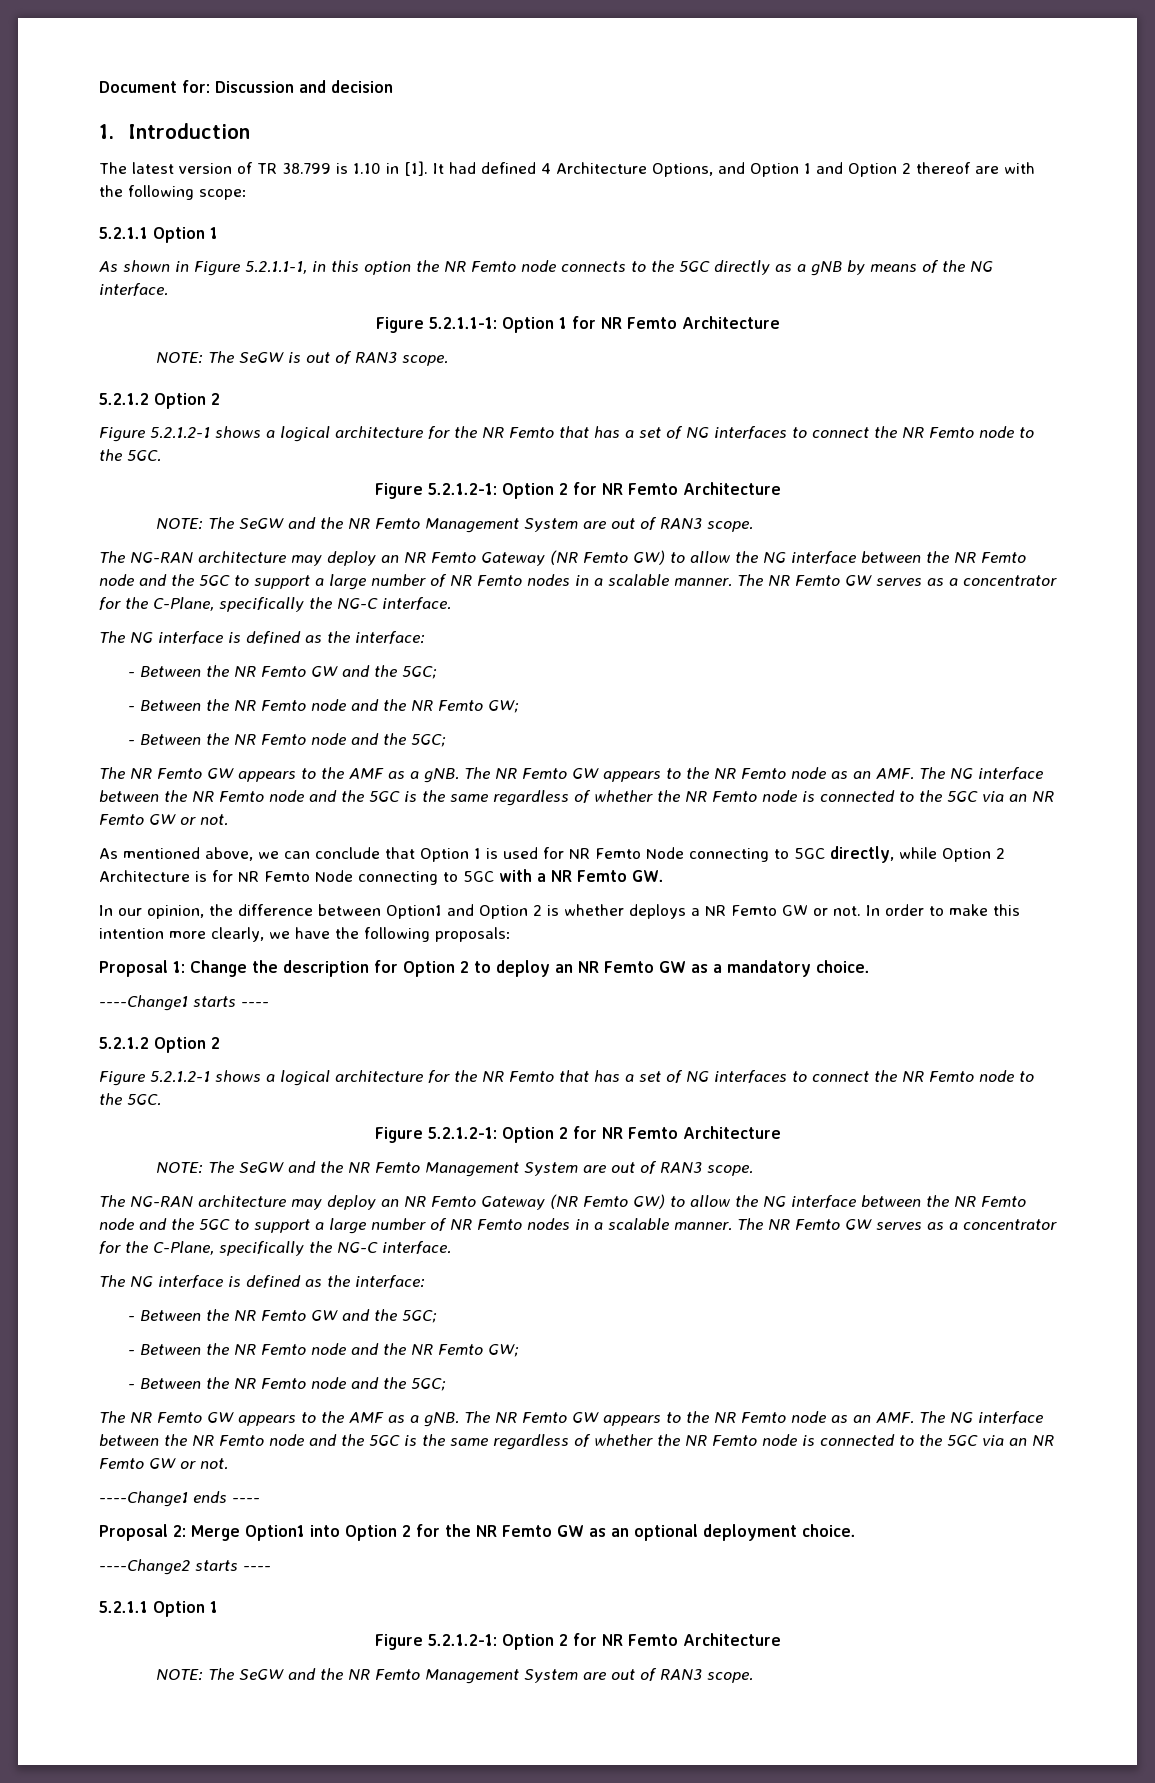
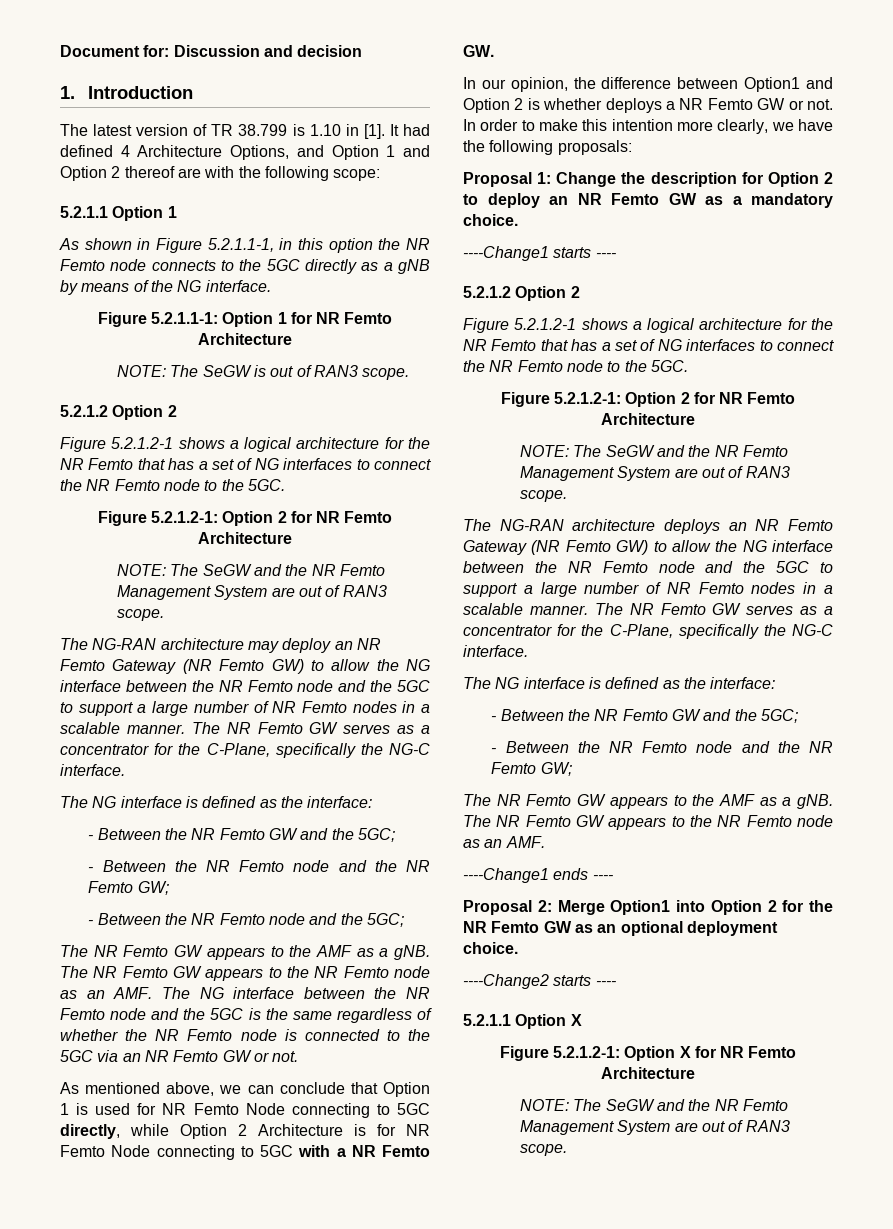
[291,1195,376,1210] may deploy -> [664,519,720,534] deploys
[127,1377,446,1391] // - Between the NR Femto node and the 5GC; -> (572, 769) none
[918,1411,1043,1424] [99,1434,1054,1450] [99,1458,228,1470] The NG interface between the NR Femto node and the 5GC is the same regardless of whether the NR Femto node is connected to the 5GC via an NR Femto GW or not. -> (545, 842) none
[210,1601,218,1613] [374,1634,568,1650] 1 // Figure 5.2.1.2-1: Option 2 -> [570,1014,582,1026] [499,1046,691,1061] X // Figure 5.2.1.2-1: Option X

